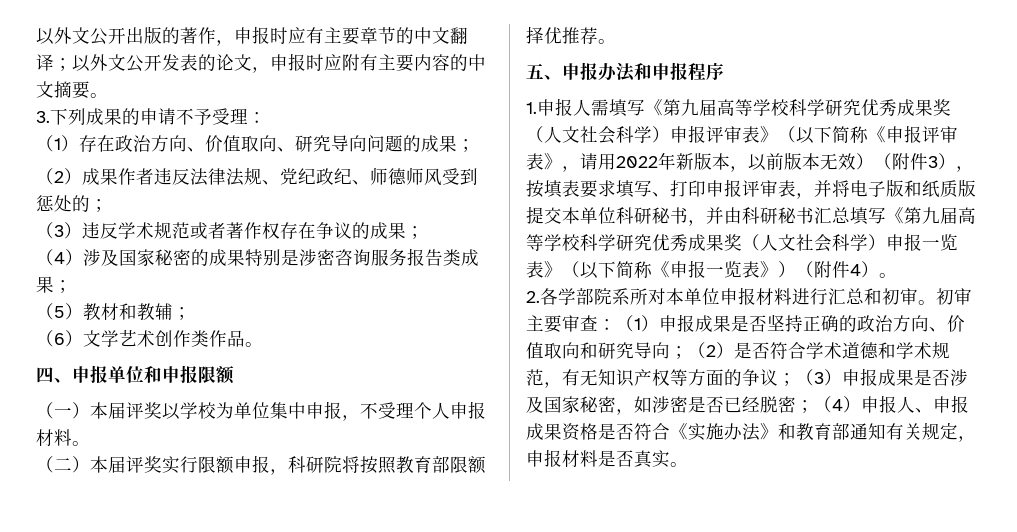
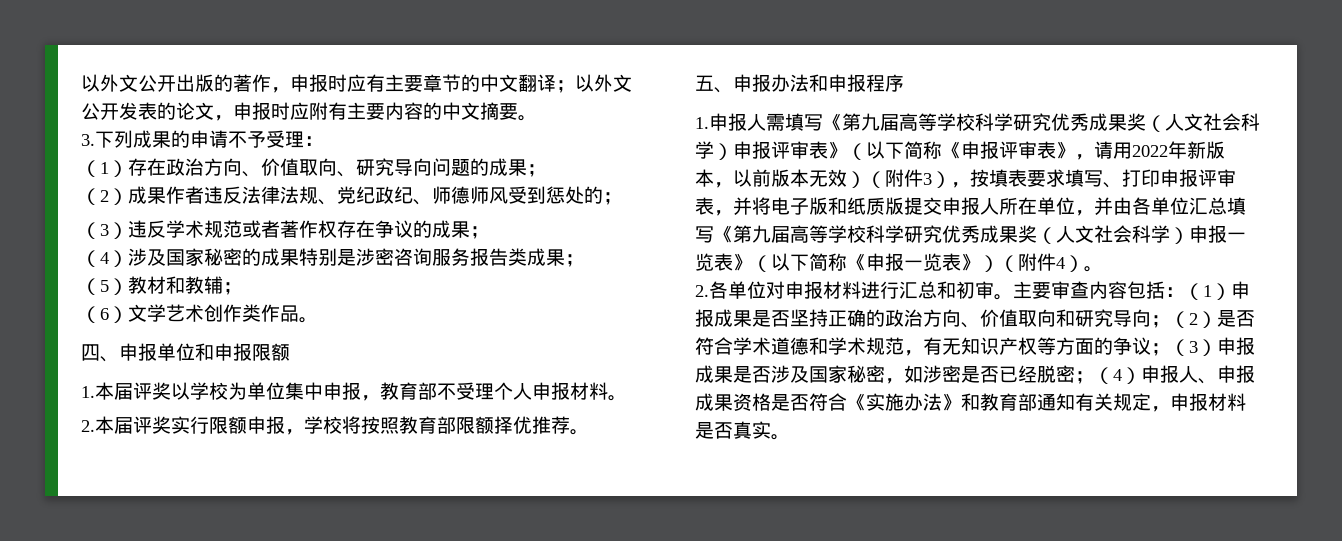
[36,402,90,419] （一） -> [81,386,95,398] 1.
(360, 418) none -> [380,382,437,400] 教育部
[36,456,90,473] （二） -> [81,420,95,432] 2.
[288,456,342,473] 科研院 -> [304,416,342,434] 学校
[562,207,814,226] 本单位科研秘书，并由科研秘书 -> [942,197,1189,216] 申报人所在单位，并由各单位
[558,288,720,305] 学部院系所对本单位 -> [728,281,785,299] 单位对
[936,288,972,305] 初审 -> (1013, 297) none
(598, 323) none -> [1089,281,1165,299] 内容包括

